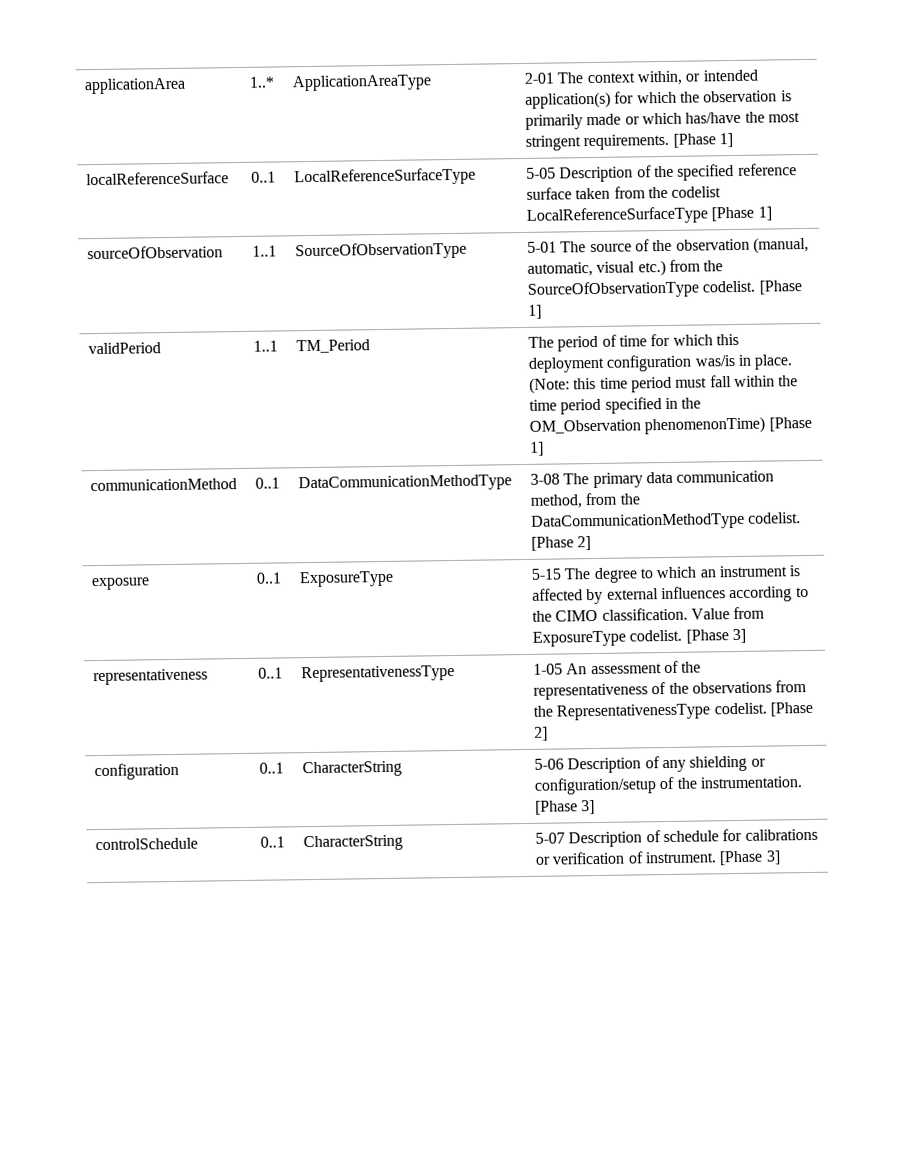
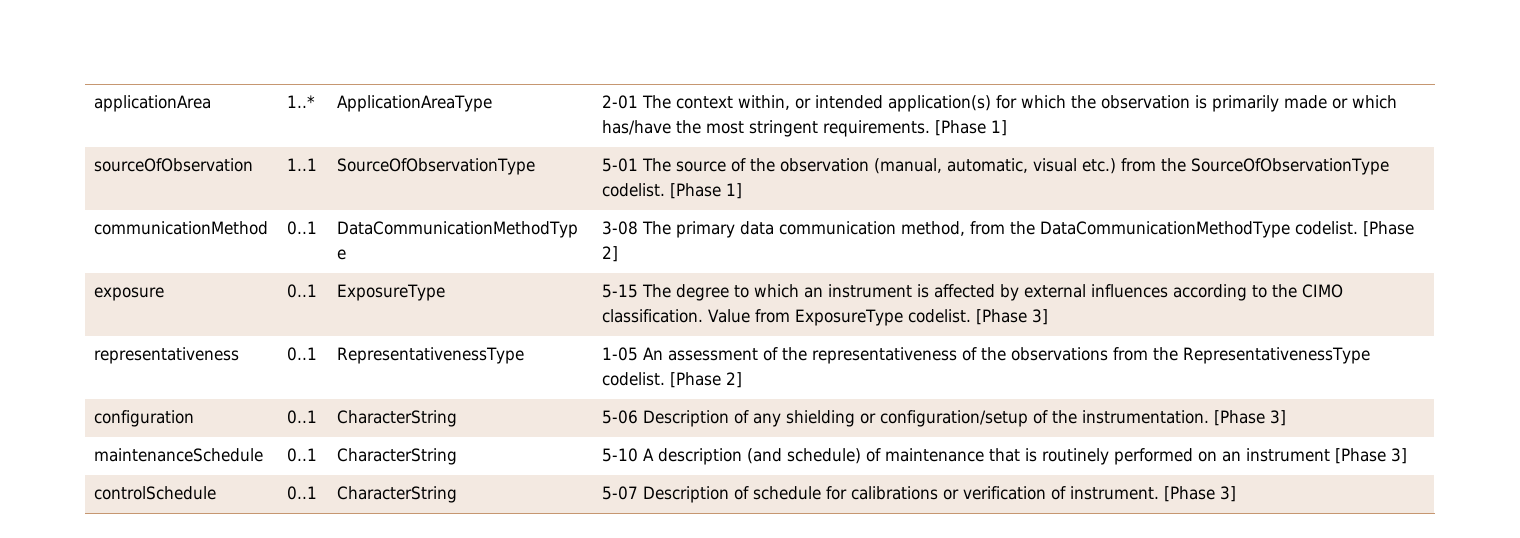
[86,171,230,186] [251,171,277,183] [294,167,477,187] [526,163,797,183] [526,186,722,200] [526,206,772,225] // localReferenceSurface | 0..1 | LocalReferenceSurfaceType | 5-05 Description of the specified reference surface taken from the codelist LocalReferenceSurfaceType [Phase 1] -> (1008, 128) none
[88,342,162,355] [253,340,279,352] [296,339,371,354] [528,333,739,352] [528,354,794,373] [529,375,799,394] [529,397,702,415] [529,416,812,435] [530,441,545,456] // validPeriod | 1..1 | TM_Period | The period of time for which this deployment configuration was/is in place. (Note: this time period must fall within the time period specified in the OM_Observation phenomenonTime) [Phase 1] -> (743, 191) none
(596, 807) none -> [94,448,264,462] [287,448,318,462] [337,448,458,465] [602,448,1408,465] // maintenanceSchedule | 0..1 | CharacterString | 5-10 A description (and schedule) of maintenance that is routinely performed on an instrument [Phase 3]

